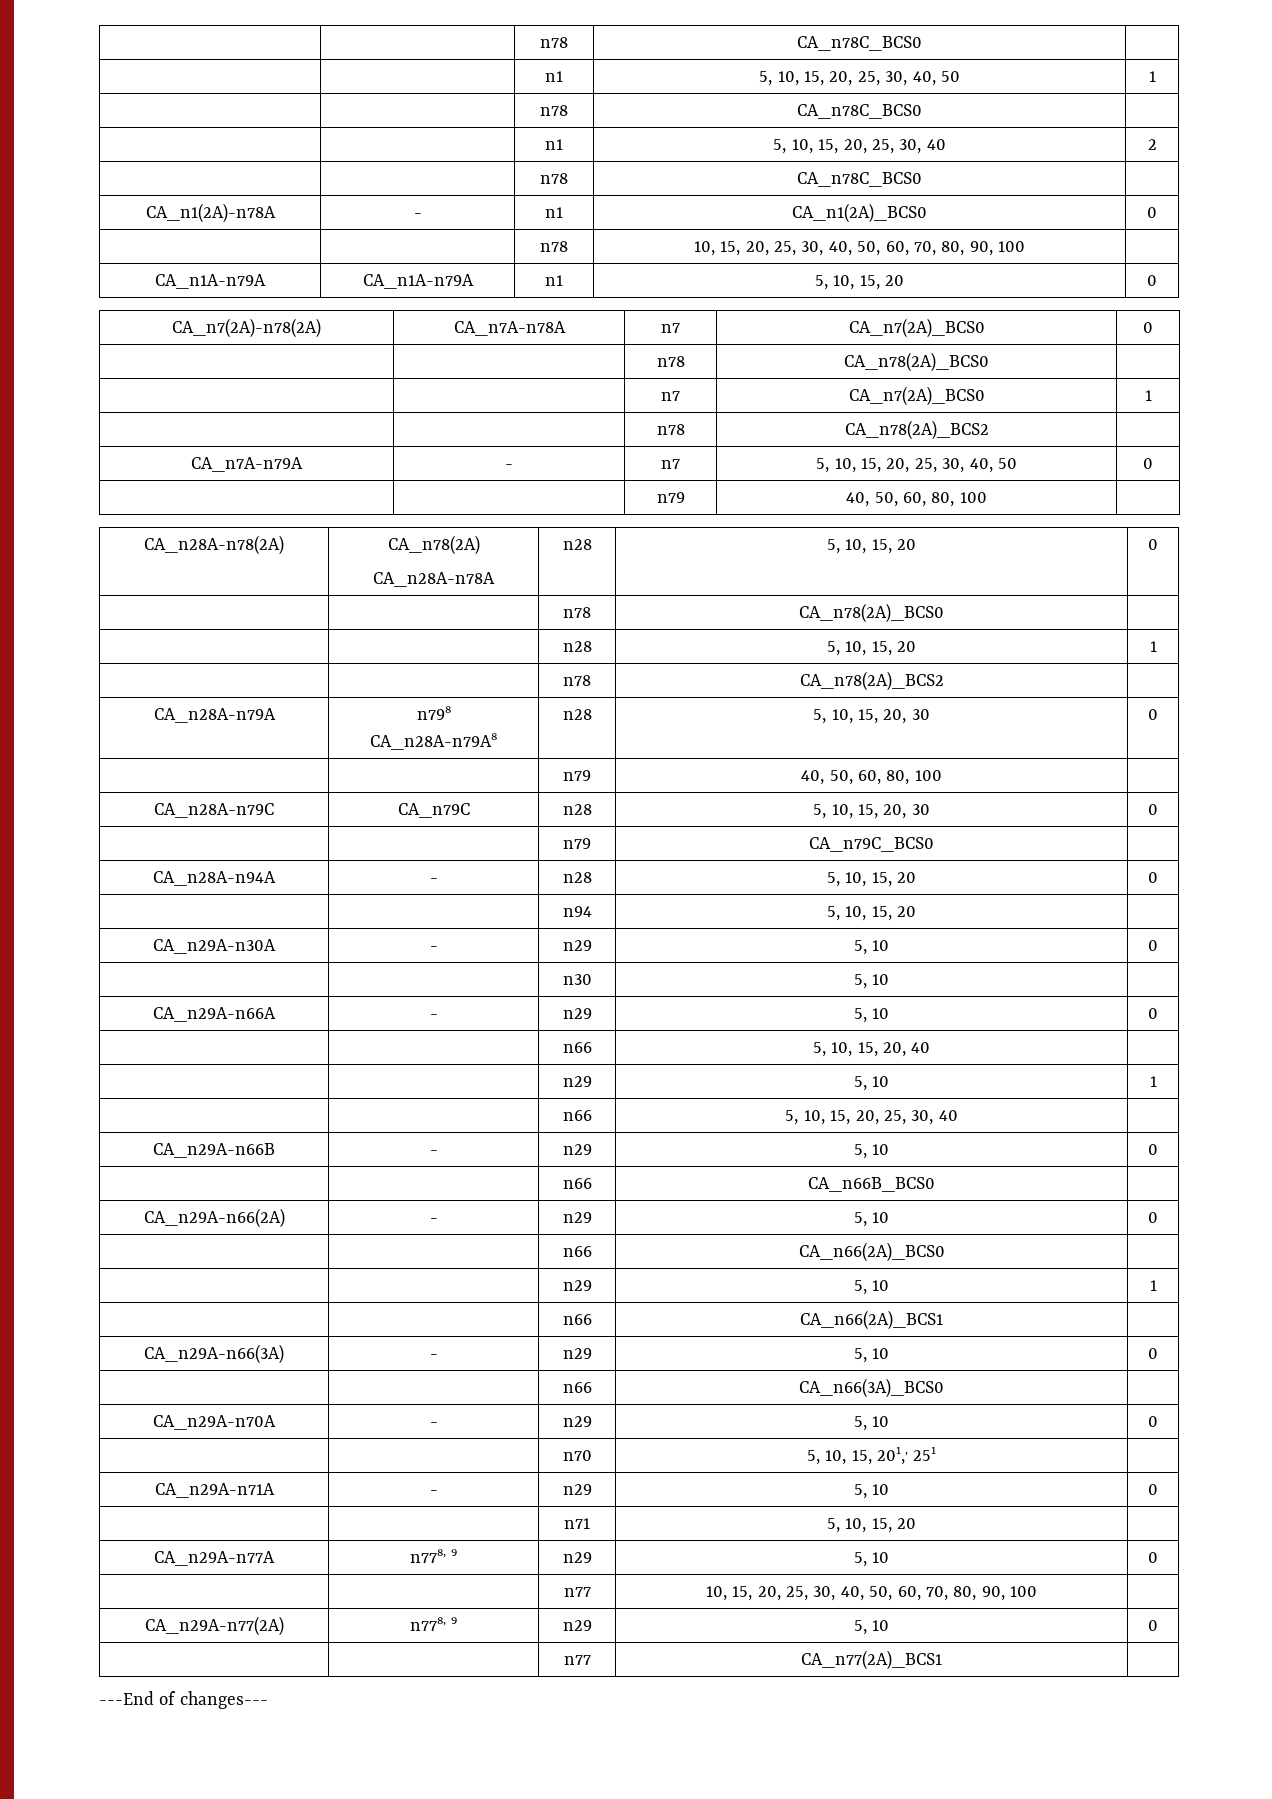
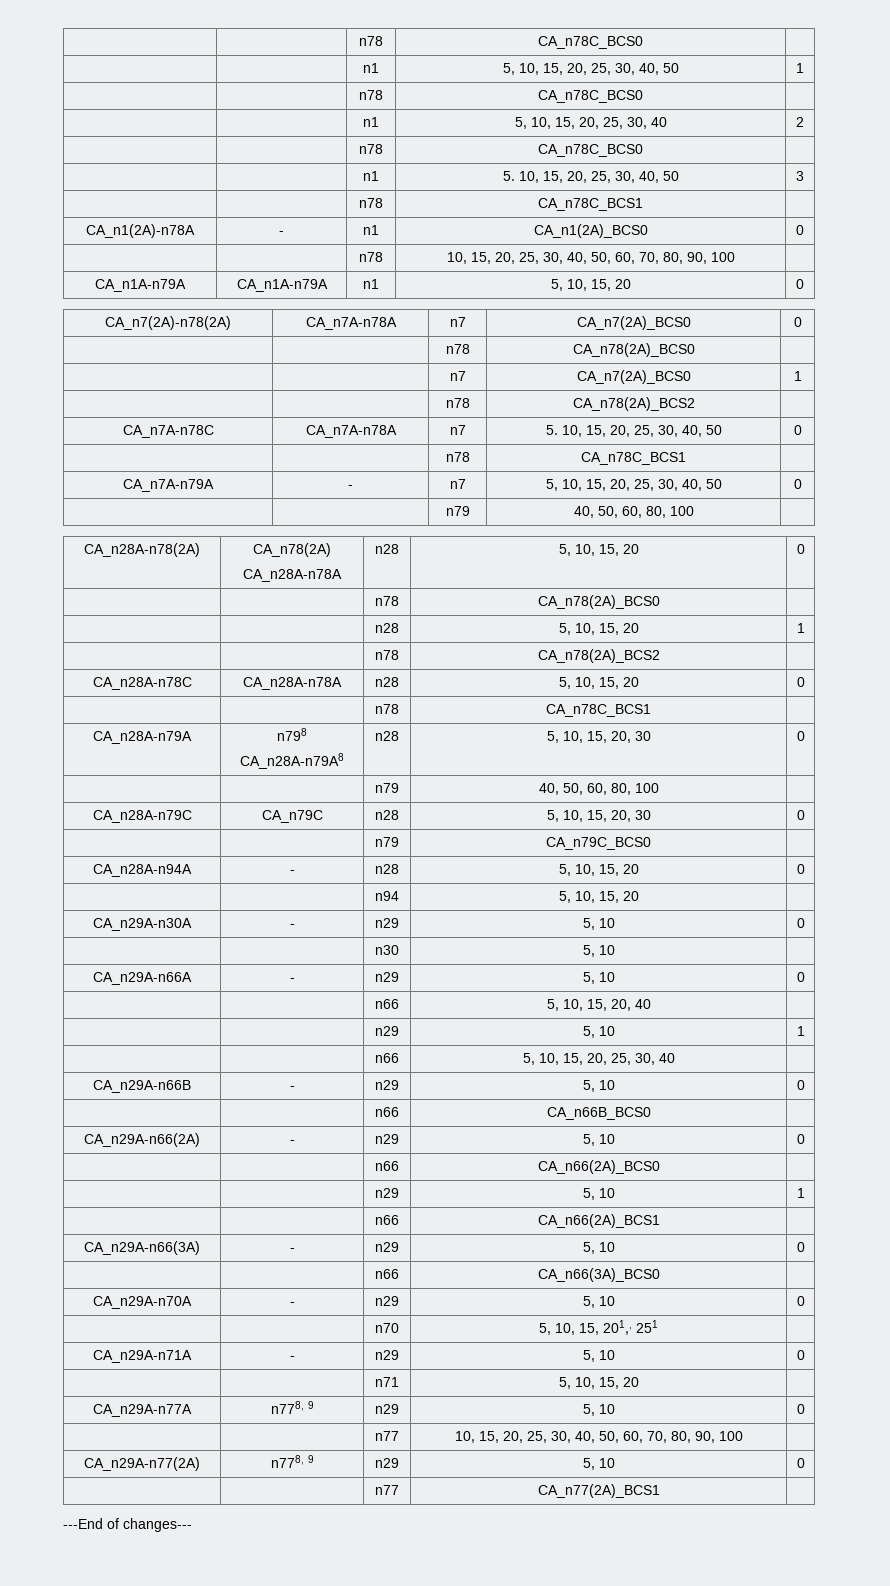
(922, 179) none -> [363,171,379,181] [502,171,679,183] [796,171,804,181] [359,198,383,208] [538,198,643,211] // | | n1 | 5. 10, 15, 20, 25, 30, 40, 50 | 3 // | | n78 | CA_n78C_BCS1 |
(989, 430) none -> [122,425,214,438] [305,425,397,438] [449,425,466,435] [545,425,722,437] [793,425,802,435] [445,452,470,462] [581,452,686,465] // CA_n7A-n78C | CA_n7A-n78A | n7 | 5. 10, 15, 20, 25, 30, 40, 50 | 0 // | | n78 | CA_n78C_BCS1 |
(944, 681) none -> [92,677,192,690] [243,677,342,690] [375,677,399,687] [558,677,639,689] [796,677,805,687] [375,704,399,714] [546,704,651,717] // CA_n28A-n78C | CA_n28A-n78A | n28 | 5, 10, 15, 20 | 0 // | | n78 | CA_n78C_BCS1 |

